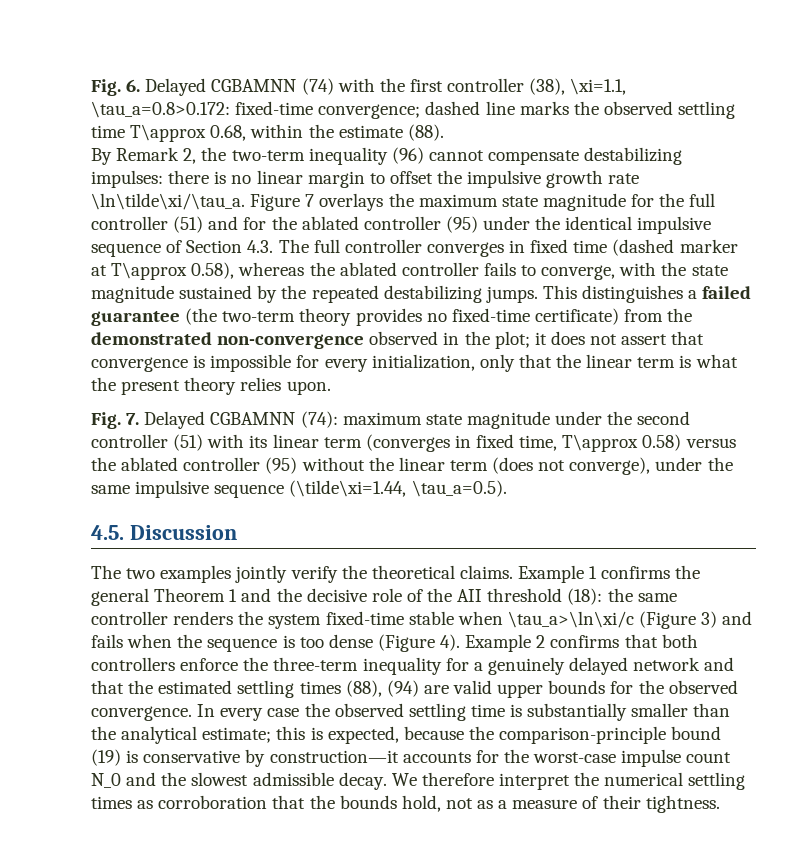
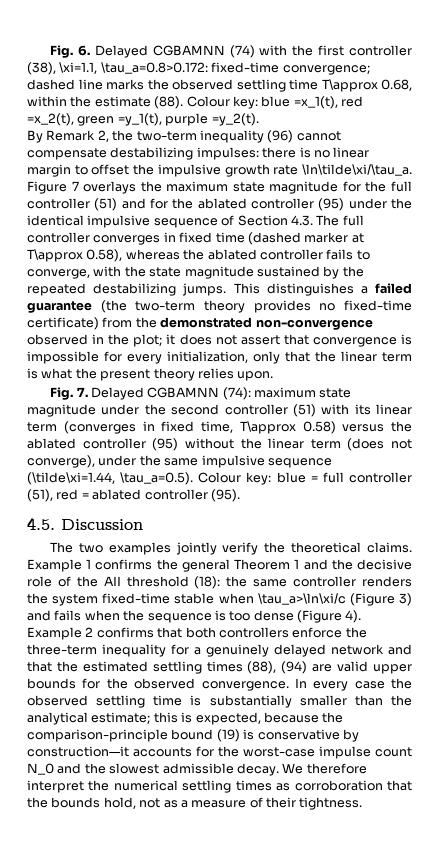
(444, 132) none -> [186,96,363,109] [27,113,259,126] Colour key: blue =x_1(t), red =x_2(t), green =y_1(t), purple =y_2(t).
(507, 488) none -> [198,472,413,485] [27,489,240,502] Colour key: blue = full controller (51), red = ablated controller (95).

